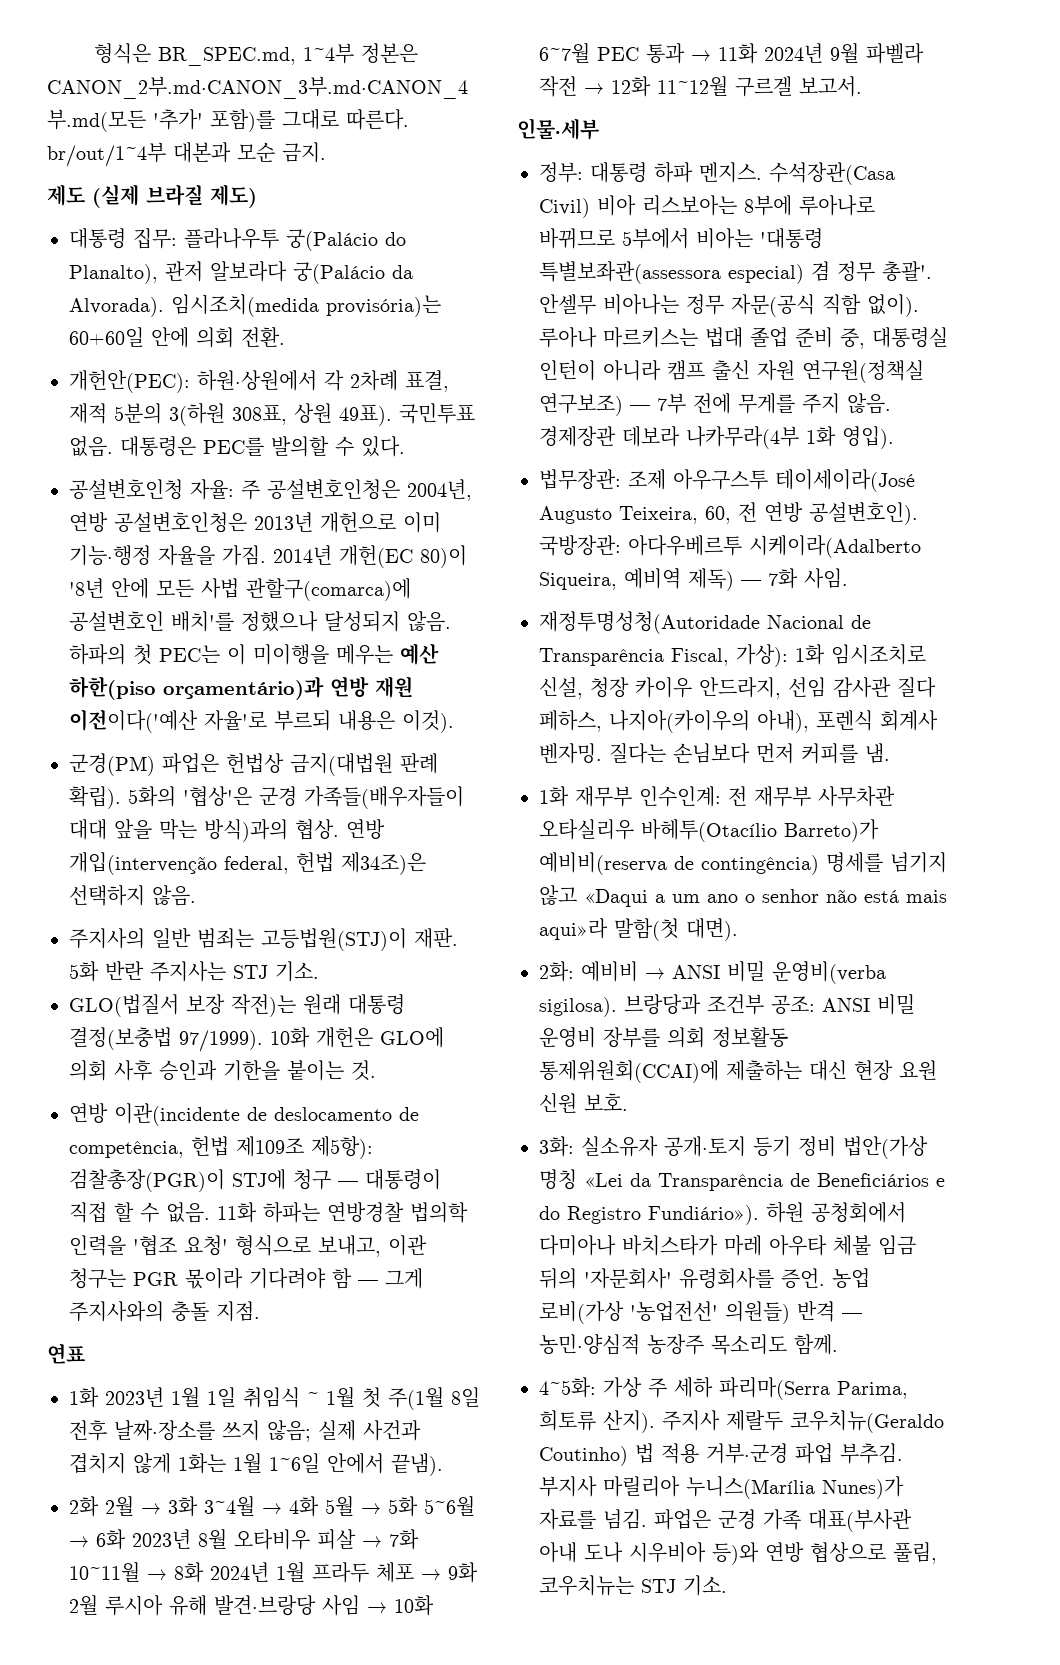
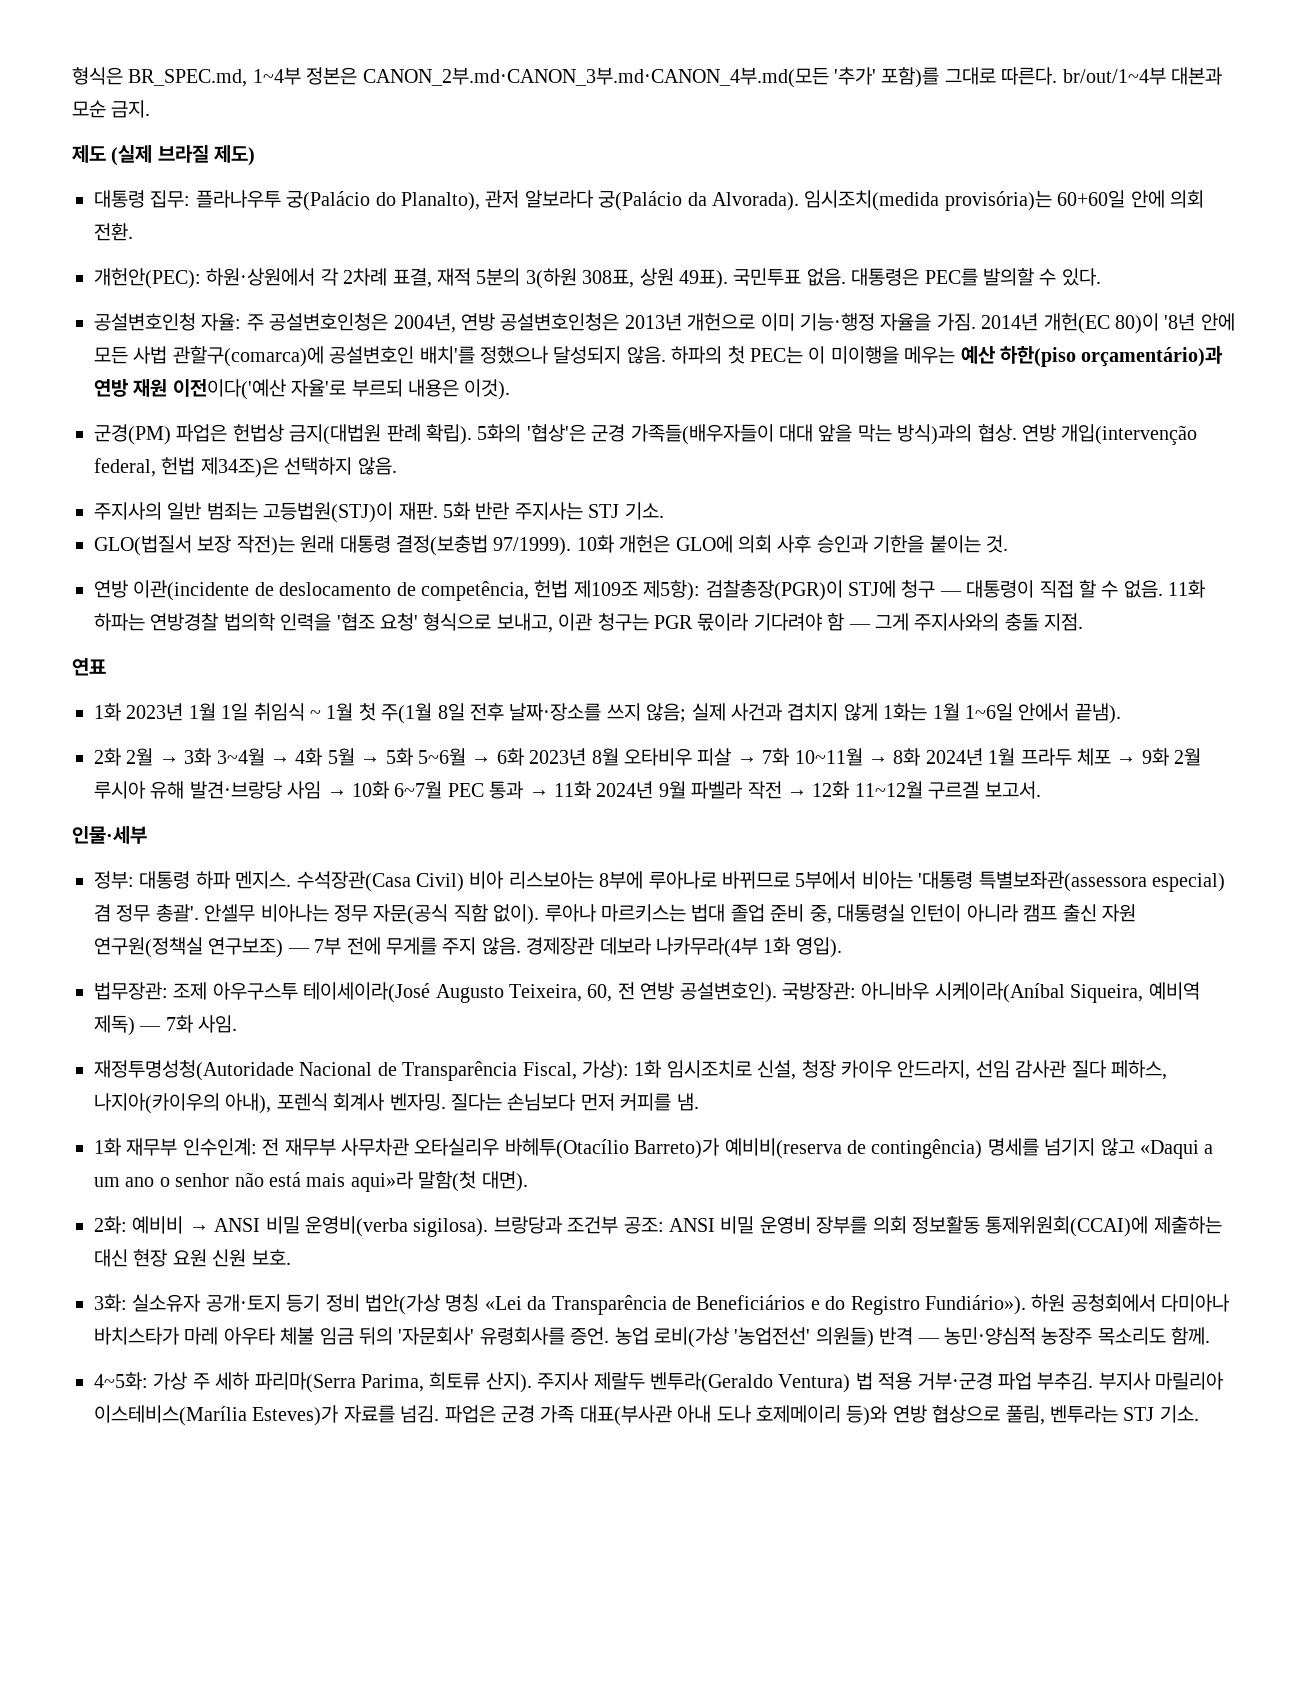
[628,535,921,558] 아다우베르투 시케이라(Adalberto -> [861,982,1065,1003] 아니바우 시케이라(Aníbal
[790,1410,944,1433] [539,1446,628,1466] 코우치뉴(Geraldo Coutinho) -> [649,1372,851,1393] 벤투라(Geraldo Ventura)
[686,1476,904,1499] 누니스(Marília Nunes)가 -> [94,1405,339,1426] 이스테비스(Marília Esteves)가
[629,1542,706,1563] 시우비아 -> [755,1405,841,1423] 호제메이리
[539,1575,634,1596] 코우치뉴는 -> [1049,1405,1118,1423] 벤투라는

